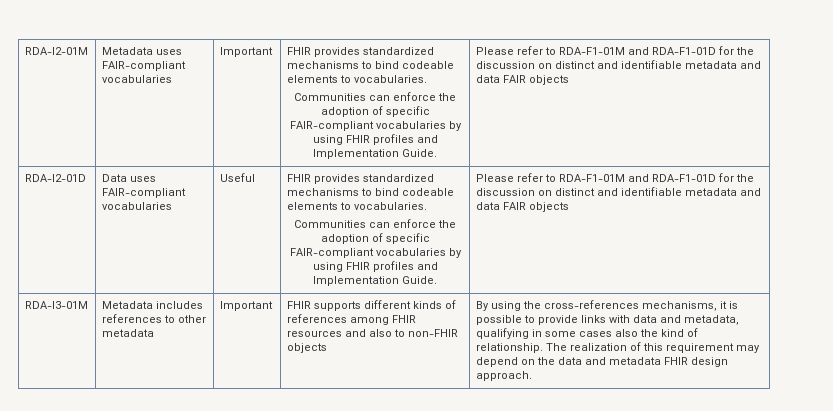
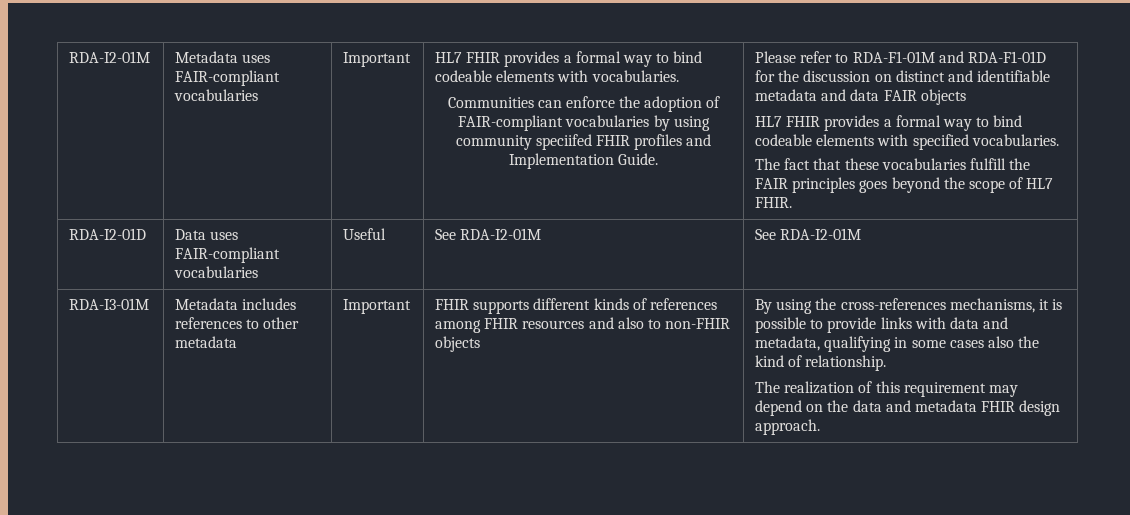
[286,47,434,57] [286,61,454,69] [286,75,427,83] [294,92,456,101] [320,106,430,117] [289,121,462,131] [312,135,343,145] FHIR provides standardized mechanisms to bind codeable elements to vocabularies. // Communities can enforce the adoption of specific FAIR-compliant vocabularies by using -> [435,51,703,67] [435,70,679,82] [447,96,721,112] [458,115,710,131] [455,134,592,150] HL7 FHIR provides a formal way to bind codeable elements with vocabularies. // Communities can enforce the adoption of FAIR-compliant vocabularies by using community speciifed
(569, 80) none -> [755,115,1023,131] [755,134,1059,150] [755,158,1031,170] [755,177,1054,193] [755,197,793,208] // HL7 FHIR provides a formal way to bind codeable elements with specified vocabularies. // The fact that these vocabularies fulfill the FAIR principles goes beyond the scope of HL7 FHIR.
[286,174,434,184] [286,188,454,196] [286,202,427,210] [294,219,456,228] [320,233,430,244] [289,248,462,258] [312,261,438,272] [313,276,437,286] [475,173,754,182] [475,187,761,196] [475,202,569,212] FHIR provides standardized mechanisms to bind codeable elements to vocabularies. // Communities can enforce the adoption of specific FAIR-compliant vocabularies by using FHIR profiles and Implementation Guide. | Please refer to RDA-F1-01M and RDA-F1-01D for the discussion on distinct and identifiable metadata and data FAIR objects -> [435,228,542,240] [755,228,862,240] See RDA-I2-01M | See RDA-I2-01M
(543, 348) none -> (887, 363) //

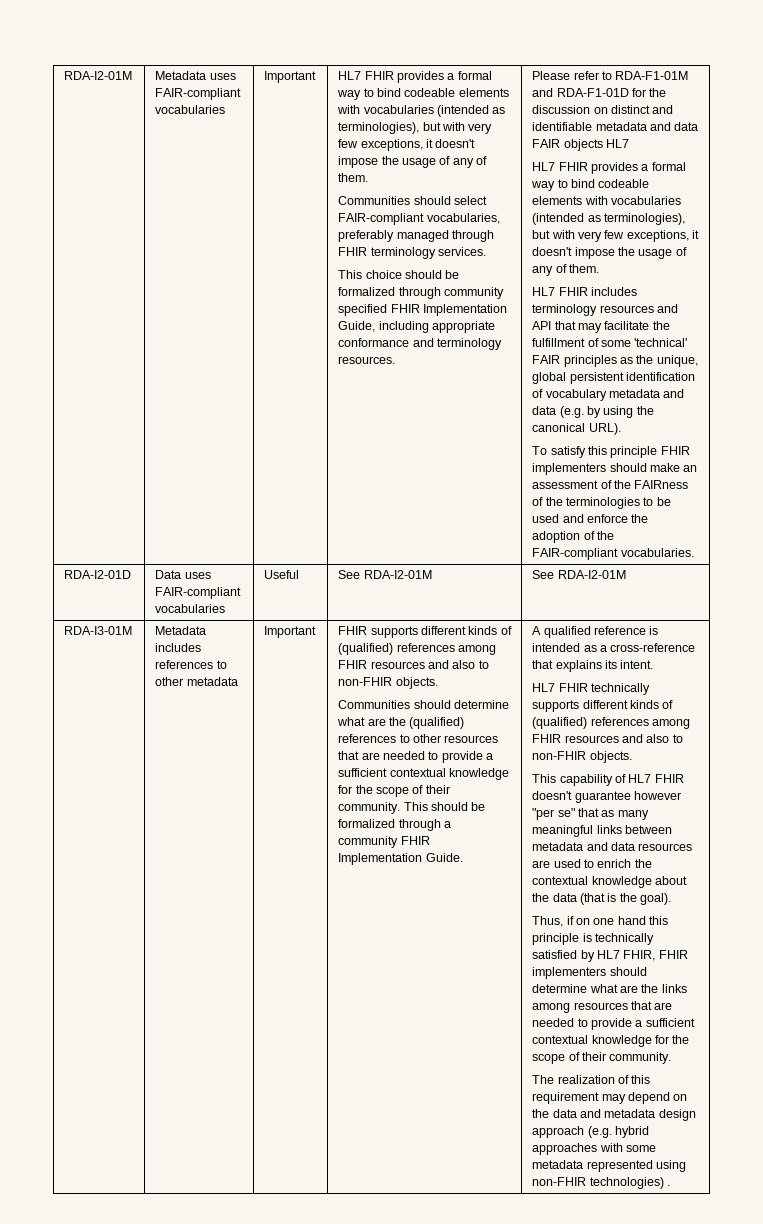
[591,70,679,82] [447,96,721,112] [458,115,710,131] [455,134,712,150] [508,153,659,169] vocabularies. // Communities can enforce the adoption of FAIR-compliant vocabularies by using community speciifed FHIR profiles and Implementation Guide. -> [363,105,506,117] [338,122,493,134] [338,139,476,151] [338,156,488,168] [338,173,369,182] [338,196,487,205] [338,213,500,225] [338,230,494,242] [338,247,486,259] [338,270,460,279] [338,287,504,299] [338,304,507,316] [338,321,495,333] [338,338,502,350] [338,356,396,364] vocabularies (intended as terminologies), but with very few exceptions, it doesn't impose the usage of any of them. // Communities should select FAIR-compliant vocabularies, preferably managed through FHIR terminology services. // This choice should be formalized through community specified FHIR Implementation Guide, including appropriate conformance and terminology resources.
(966, 97) none -> [605,139,629,148] HL7
[912,134,1059,150] [755,158,1031,170] [755,177,1054,193] [755,197,793,208] specified vocabularies. // The fact that these vocabularies fulfill the FAIR principles goes beyond the scope of HL7 FHIR. -> [610,196,681,205] [532,213,685,225] [532,230,700,242] [532,247,687,259] [532,264,599,276] [532,287,637,296] [532,304,678,316] [532,321,670,333] [532,338,688,347] [532,355,698,367] [532,372,695,384] [532,389,685,401] [532,406,654,418] [532,423,621,435] [532,446,690,458] [532,463,698,475] [532,480,689,489] [532,497,671,509] [532,514,649,523] [532,531,614,543] [532,548,694,560] vocabularies (intended as terminologies), but with very few exceptions, it doesn't impose the usage of any of them. // HL7 FHIR includes terminology resources and API that may facilitate the fulfillment of some 'technical' FAIR principles as the unique, global persistent identification of vocabulary metadata and data (e.g. by using the canonical URL). // To satisfy this principle FHIR implementers should make an assessment of the FAIRness of the terminologies to be used and enforce the adoption of the FAIR-compliant vocabularies.
[649,298,717,310] [435,317,731,333] [435,336,481,352] [755,298,1063,314] [755,317,1009,333] [755,336,1040,352] [755,355,887,371] references among FHIR resources and also to non-FHIR objects | By using the cross-references mechanisms, it is possible to provide links with data and metadata, qualifying in some cases also the kind of relationship. -> [338,643,496,655] [338,660,489,669] [338,677,438,689] [338,700,509,709] [337,717,465,729] [338,734,499,743] [338,751,494,763] [338,768,509,780] [338,785,450,797] [338,802,486,814] [338,819,451,831] [338,836,430,848] [338,853,463,865] [532,626,659,638] [532,643,696,652] [532,660,654,672] [532,683,650,695] [532,700,674,712] [532,717,690,729] [532,734,683,743] [532,751,632,763] [532,774,684,786] [532,791,681,803] [532,808,649,820] [532,825,672,837] [532,842,693,851] [532,859,652,868] [532,876,687,888] [532,893,672,905] [532,916,669,927] [532,933,654,945] [532,950,688,962] [532,967,647,979] [532,984,687,993] [532,1001,673,1013] [532,1018,695,1030] [532,1035,690,1047] [532,1052,672,1064] (qualified) references among FHIR resources and also to non-FHIR objects. // Communities should determine what are the (qualified) references to other resources that are needed to provide a sufficient contextual knowledge for the scope of their community. This should be formalized through a community FHIR Implementation Guide. | A qualified reference is intended as a cross-reference that explains its intent. // HL7 FHIR technically supports different kinds of (qualified) references among FHIR resources and also to non-FHIR objects. // This capability of HL7 FHIR doesn't guarantee however "per se" that as many meaningful links between metadata and data resources are used to enrich the contextual knowledge about the data (that is the goal). // Thus, if on one hand this principle is technically satisfied by HL7 FHIR, FHIR implementers should determine what are the links among resources that are needed to provide a sufficient contextual knowledge for the scope of their community.
[981,400,1061,416] [755,419,821,435] FHIR design approach. -> [658,1109,696,1121] [532,1126,649,1138] [532,1143,656,1155] [532,1160,686,1172] [532,1177,670,1189] design approach (e.g. hybrid approaches with some metadata represented using non-FHIR technologies) .

